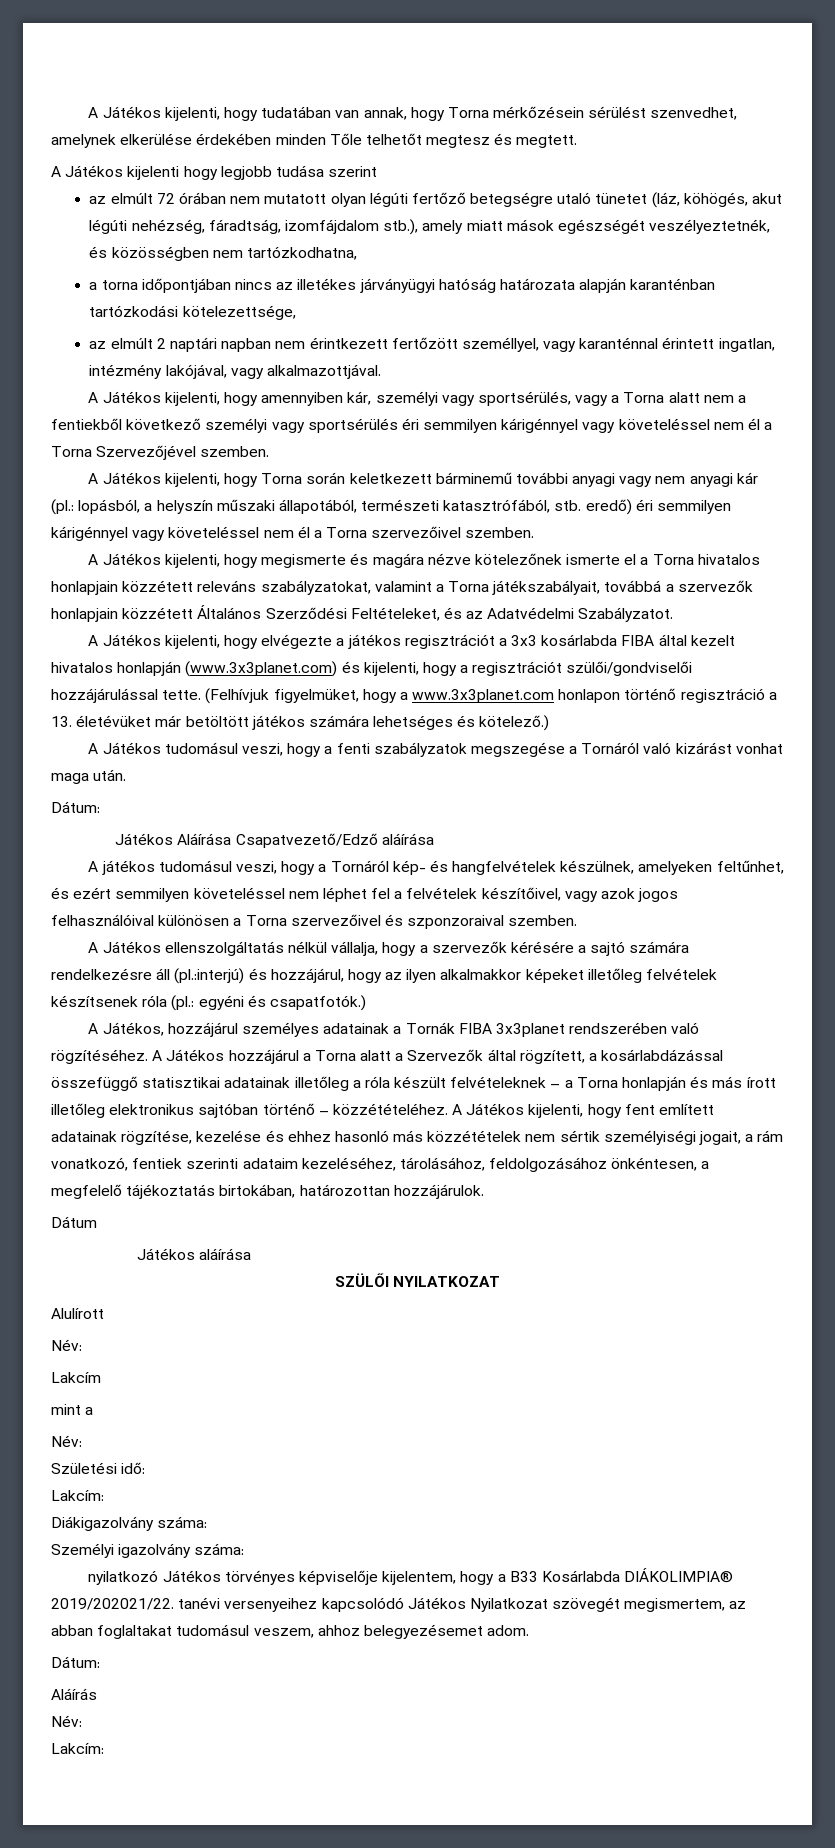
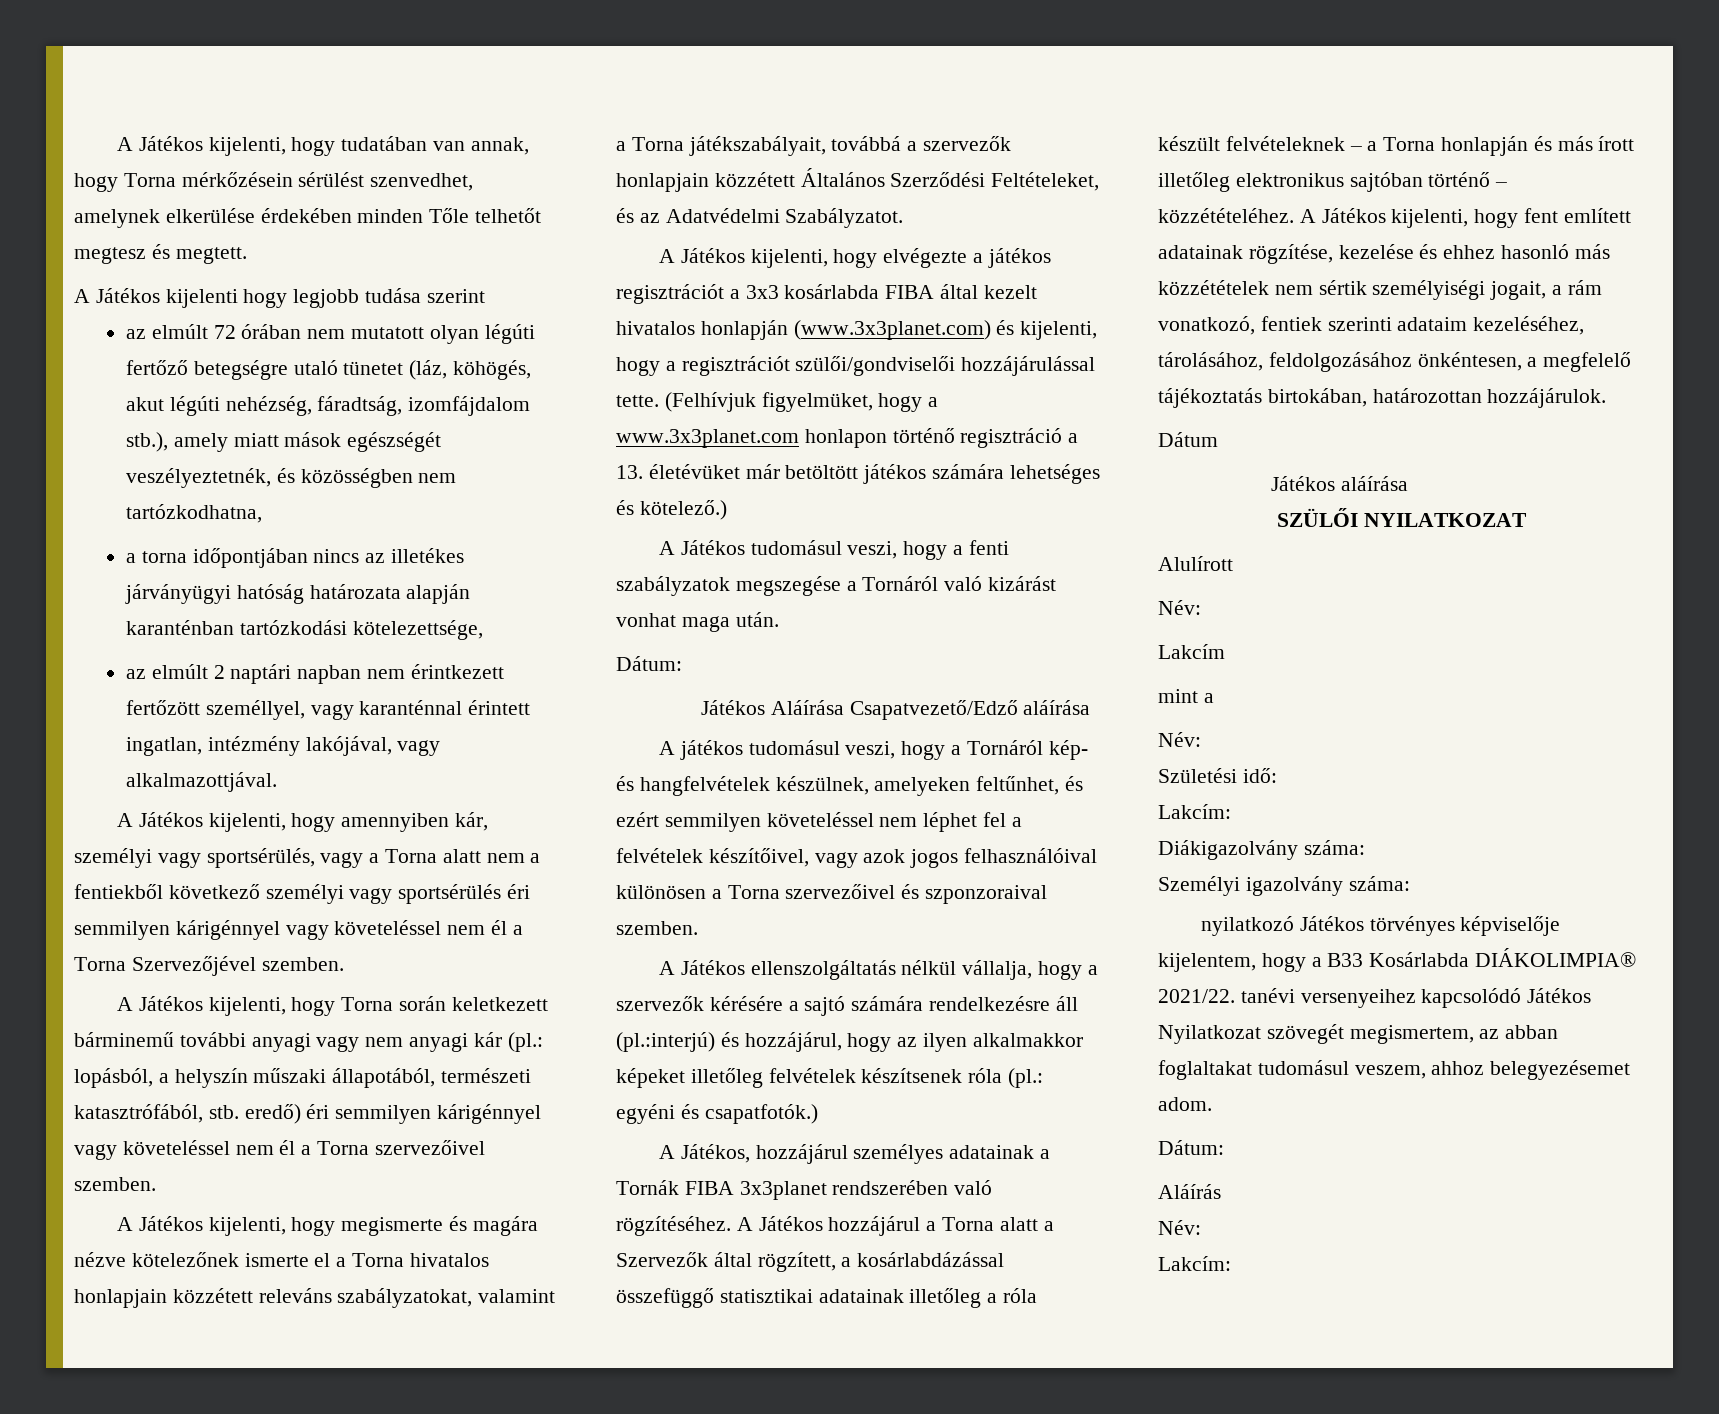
[51,1598,174,1610] 2019/202021/22. -> [1158,989,1235,1003] 2021/22.

